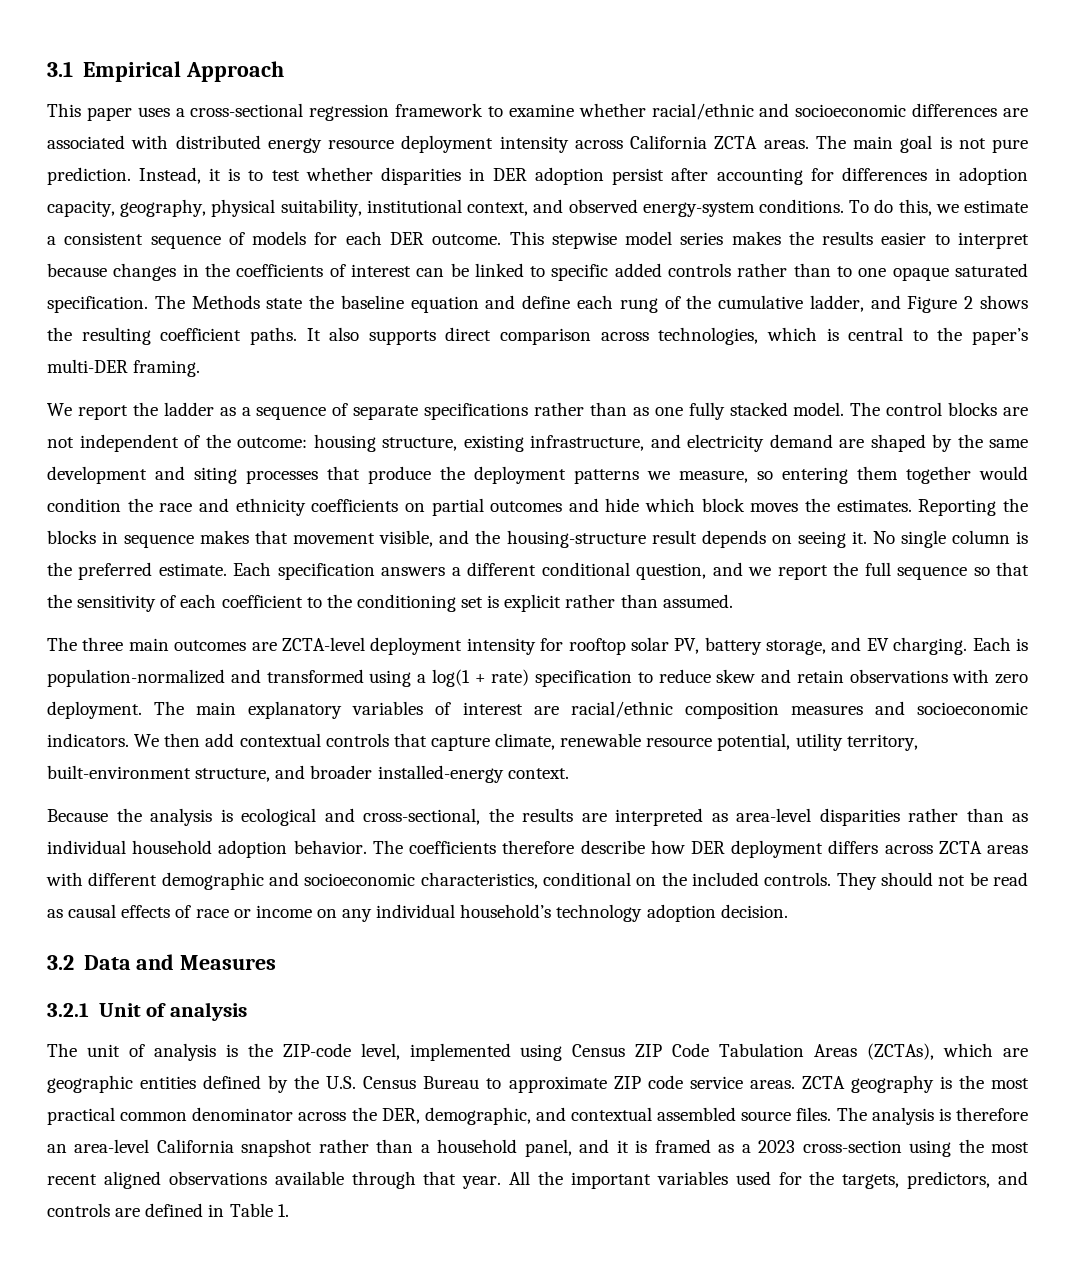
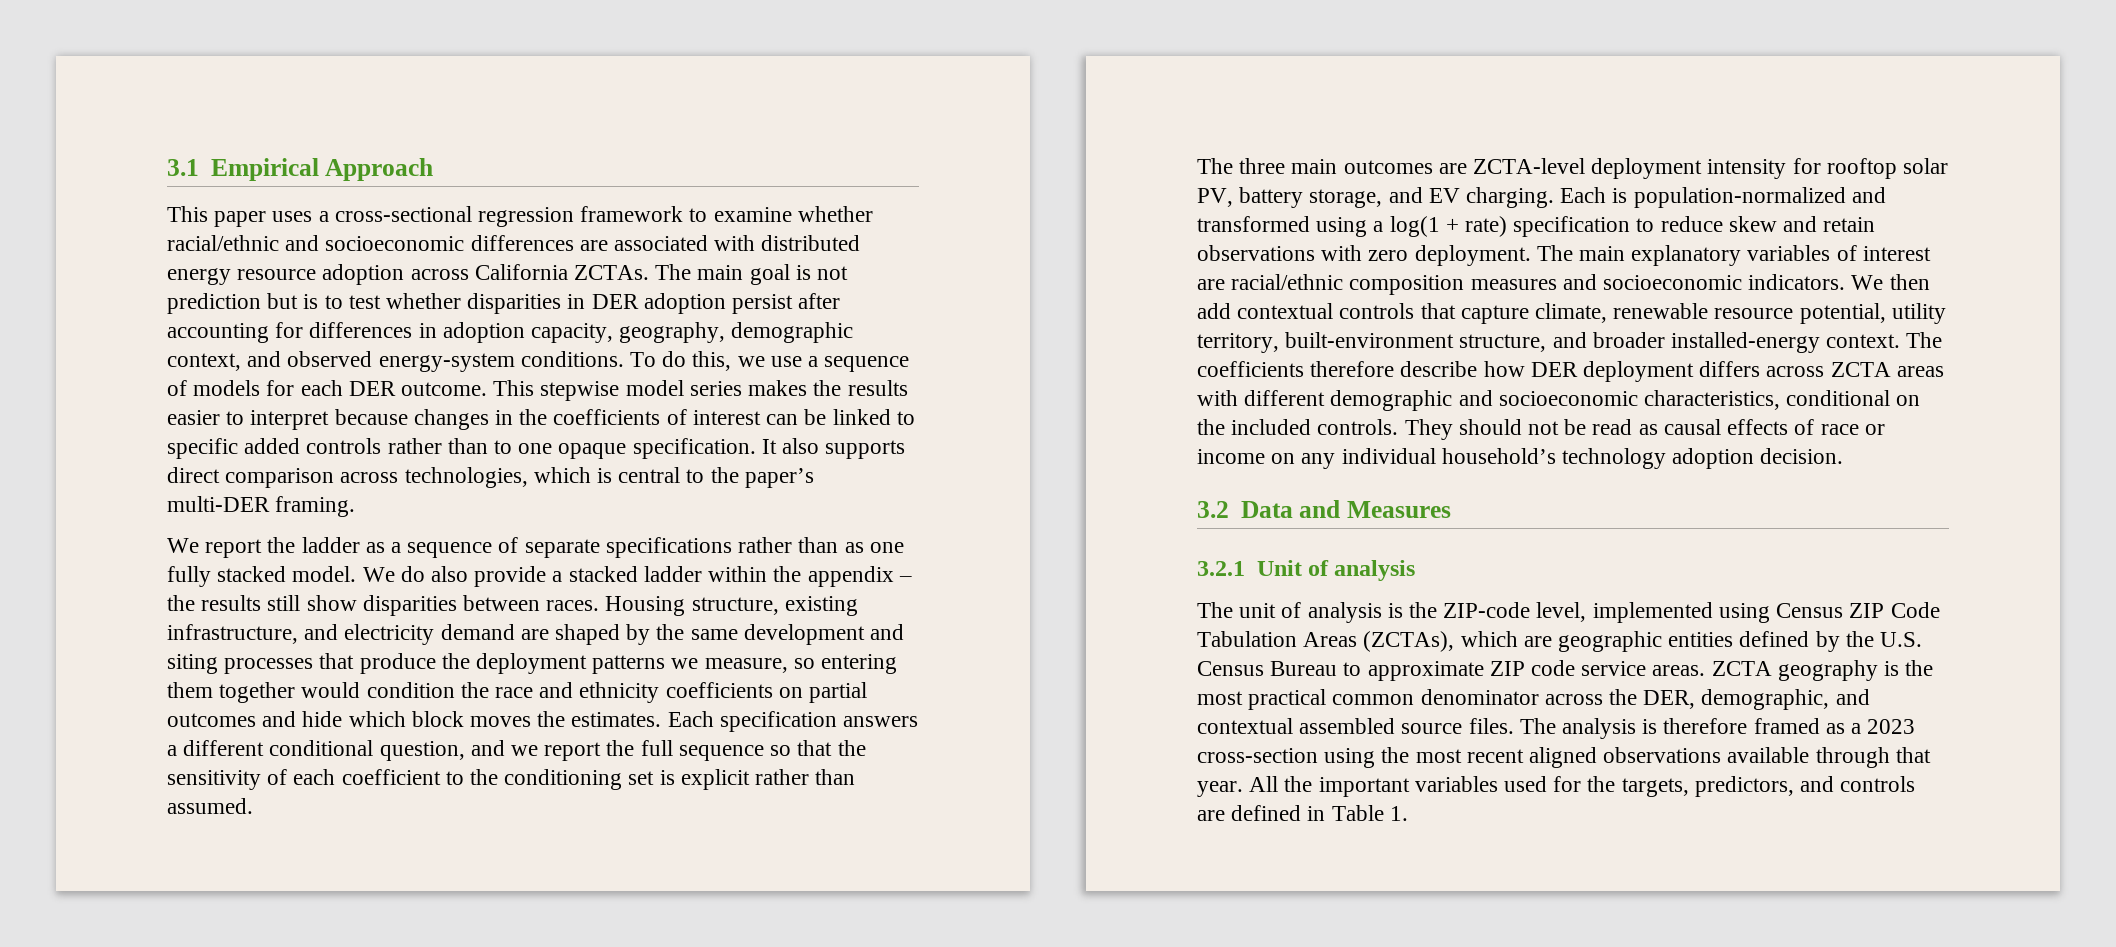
[401,135,809,153] deployment intensity across California ZCTA areas. -> [322,264,650,285] adoption across California ZCTAs.
[992,139,1028,153] [47,167,222,185] pure prediction. Instead, it -> [167,293,299,314] prediction but
[211,199,462,217] physical suitability, institutional -> [731,322,854,343] demographic
[963,200,1028,213] [47,232,144,245] estimate a consistent -> [770,356,819,367] use a
[954,263,1028,277] [47,295,1029,313] [47,327,297,345] saturated specification. The Methods state the baseline equation and define each rung of the cumulative ladder, and Figure 2 shows the resulting coefficient paths. -> [632,438,756,459] specification.
[850,402,1028,416] [47,434,376,452] The control blocks are not independent of the outcome: housing -> [362,566,912,587] [167,595,686,616] We do also provide a stacked ladder within the appendix – the results still show disparities between races. Housing
[918,498,1028,516] [47,530,1028,548] [47,562,227,580] Reporting the blocks in sequence makes that movement visible, and the housing-structure result depends on seeing it. No single column is the preferred estimate. -> (662, 719) none
[47,808,1028,826] [47,840,367,858] // Because the analysis is ecological and cross-sectional, the results are interpreted as area-level disparities rather than as individual household adoption behavior. -> (1901, 341) none
[47,1139,648,1157] an area-level California snapshot rather than a household panel, and it is -> (1748, 726) none

